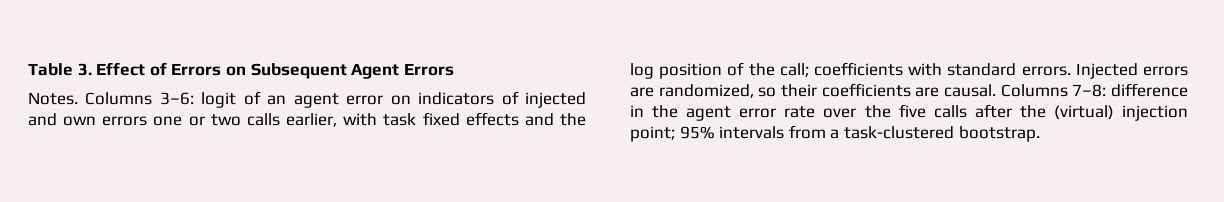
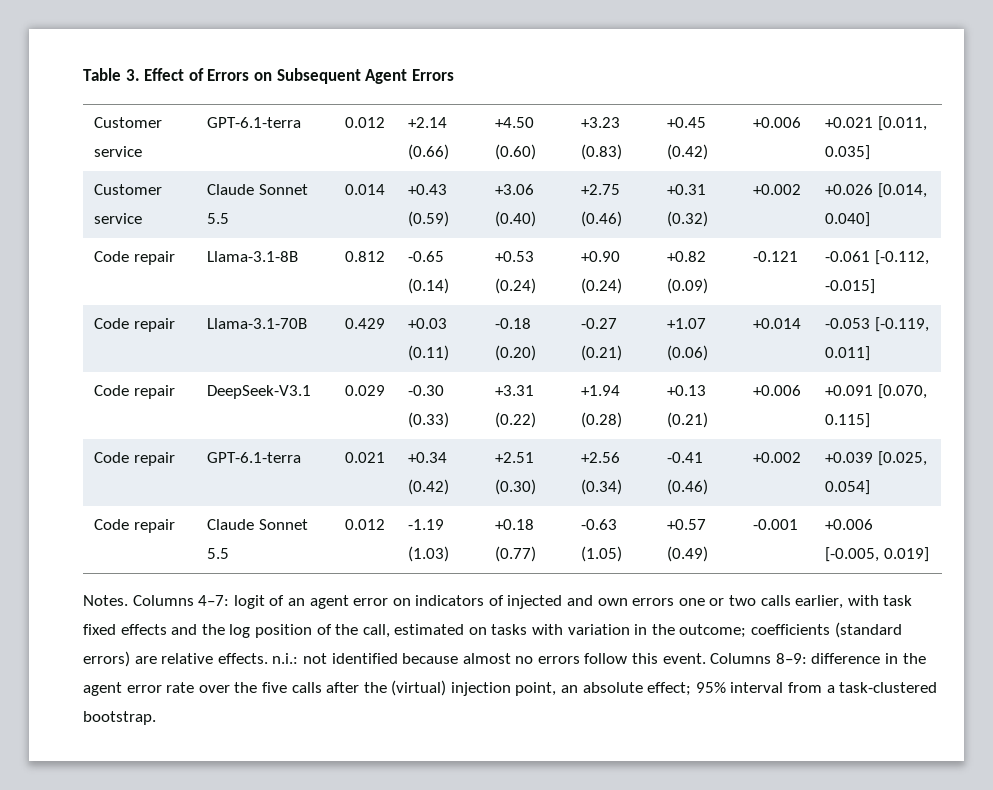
(454, 69) none -> [94,117,163,128] [94,146,143,157] [207,117,302,128] [345,117,386,128] [408,117,448,128] [408,144,450,160] [495,117,535,128] [495,144,537,160] [581,117,621,128] [581,144,623,160] [667,117,707,128] [667,144,709,160] [753,117,802,128] [825,116,927,131] [825,145,871,160] [94,184,163,195] [94,213,143,224] [207,184,308,195] [207,213,230,224] [345,184,386,195] [408,184,448,195] [408,211,450,227] [495,184,535,195] [495,211,537,227] [581,184,621,195] [581,211,623,227] [667,184,707,195] [667,211,709,227] [753,184,802,195] [825,183,927,198] [825,212,871,227] [94,251,175,265] [207,251,299,262] [345,251,386,262] [408,251,445,262] [408,278,450,294] [495,251,535,262] [495,278,537,294] [581,251,621,262] [581,278,623,294] [667,251,707,262] [667,278,709,294] [753,251,799,262] [825,250,929,265] [825,279,876,294] [94,318,175,332] [207,318,308,329] [345,318,386,329] [408,318,448,329] [408,345,450,361] [495,318,532,329] [495,345,537,361] [581,318,618,329] [581,345,623,361] [667,318,707,329] [667,345,709,361] [753,318,802,329] [825,317,929,332] [825,346,871,361] [94,385,175,399] [207,385,312,399] [345,385,386,396] [408,385,445,396] [408,412,450,428] [495,385,535,396] [495,412,537,428] [581,385,621,396] [581,412,623,428] [667,385,707,396] [667,412,709,428] [753,385,802,396] [825,384,927,399] [825,413,871,428] [94,452,175,466] [207,452,302,463] [345,452,386,463] [408,452,448,463] [408,479,450,495] [495,452,535,463] [495,479,537,495] [581,452,621,463] [581,479,623,495] [667,452,704,463] [667,479,709,495] [753,452,802,463] [825,451,927,466] [825,480,871,495] [94,519,175,533] [207,519,308,530] [207,548,230,559] [345,519,386,530] [408,519,445,530] [408,546,450,562] [495,519,535,530] [495,546,537,562] [581,519,618,530] [581,546,623,562] [667,519,707,530] [667,546,709,562] [753,519,799,530] [825,519,874,530] [825,547,929,562] // Customer service | GPT-6.1-terra | 0.012 | +2.14 (0.66) | +4.50 (0.60) | +3.23 (0.83) | +0.45 (0.42) | +0.006 | +0.021 [0.011, 0.035] // Customer service | Claude Sonnet 5.5 | 0.014 | +0.43 (0.59) | +3.06 (0.40) | +2.75 (0.46) | +0.31 (0.32) | +0.002 | +0.026 [0.014, 0.040] // Code repair | Llama-3.1-8B | 0.812 | -0.65 (0.14) | +0.53 (0.24) | +0.90 (0.24) | +0.82 (0.09) | -0.121 | -0.061 [-0.112, -0.015] // Code repair | Llama-3.1-70B | 0.429 | +0.03 (0.11) | -0.18 (0.20) | -0.27 (0.21) | +1.07 (0.06) | +0.014 | -0.053 [-0.119, 0.011] // Code repair | DeepSeek-V3.1 | 0.029 | -0.30 (0.33) | +3.31 (0.22) | +1.94 (0.28) | +0.13 (0.21) | +0.006 | +0.091 [0.070, 0.115] // Code repair | GPT-6.1-terra | 0.021 | +0.34 (0.42) | +2.51 (0.30) | +2.56 (0.34) | -0.41 (0.46) | +0.002 | +0.039 [0.025, 0.054] // Code repair | Claude Sonnet 5.5 | 0.012 | -1.19 (1.03) | +0.18 (0.77) | -0.63 (1.05) | +0.57 (0.49) | -0.001 | +0.006 [-0.005, 0.019]
[159,92,194,105] 3–6: -> [198,595,230,606] 4–7:
[779,62,1188,79] [630,83,1107,98] call; coefficients with standard errors. Injected errors are randomized, so their coefficients are causal. Columns 7–8: -> [362,622,902,638] [83,651,807,667] call, estimated on tasks with variation in the outcome; coefficients (standard errors) are relative effects. n.i.: not identified because almost no errors follow this event. Columns 8–9:
[630,126,785,142] point; 95% intervals -> [515,682,784,696] point, an absolute effect; 95% interval

